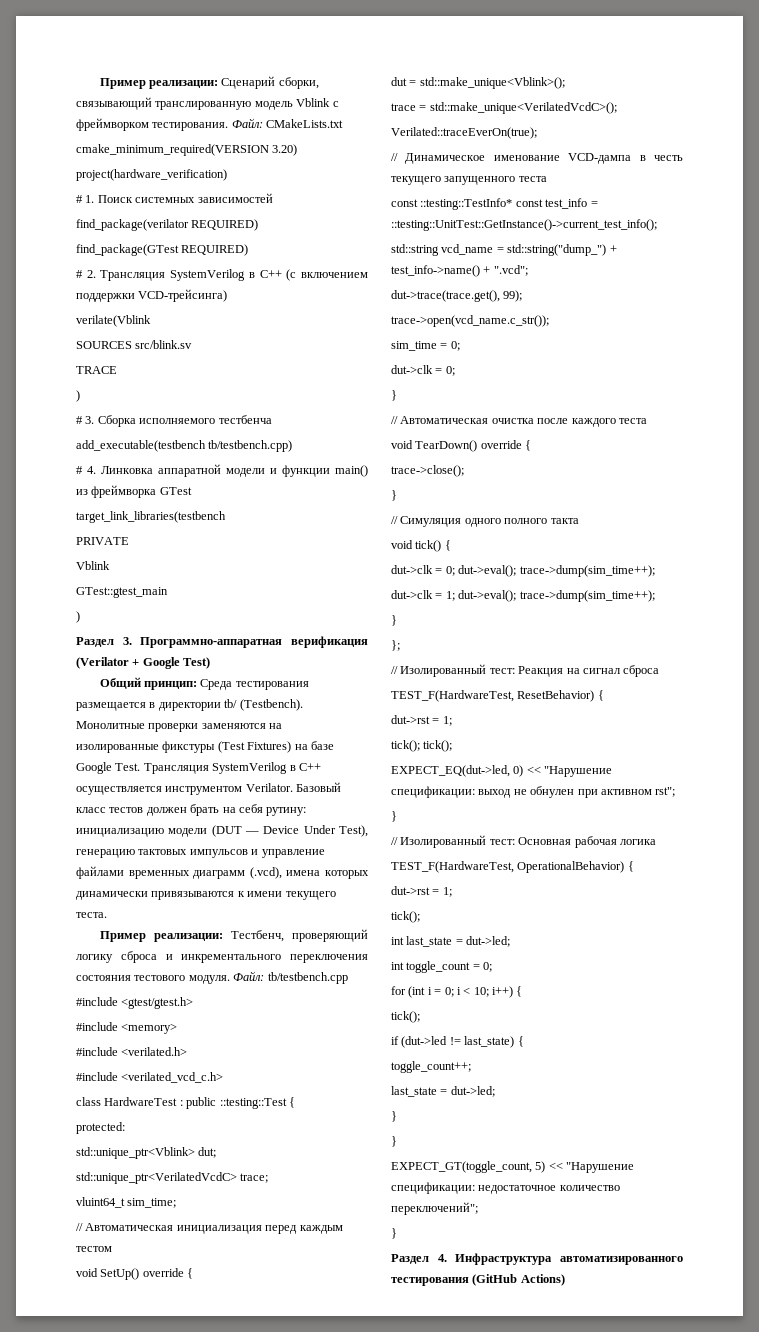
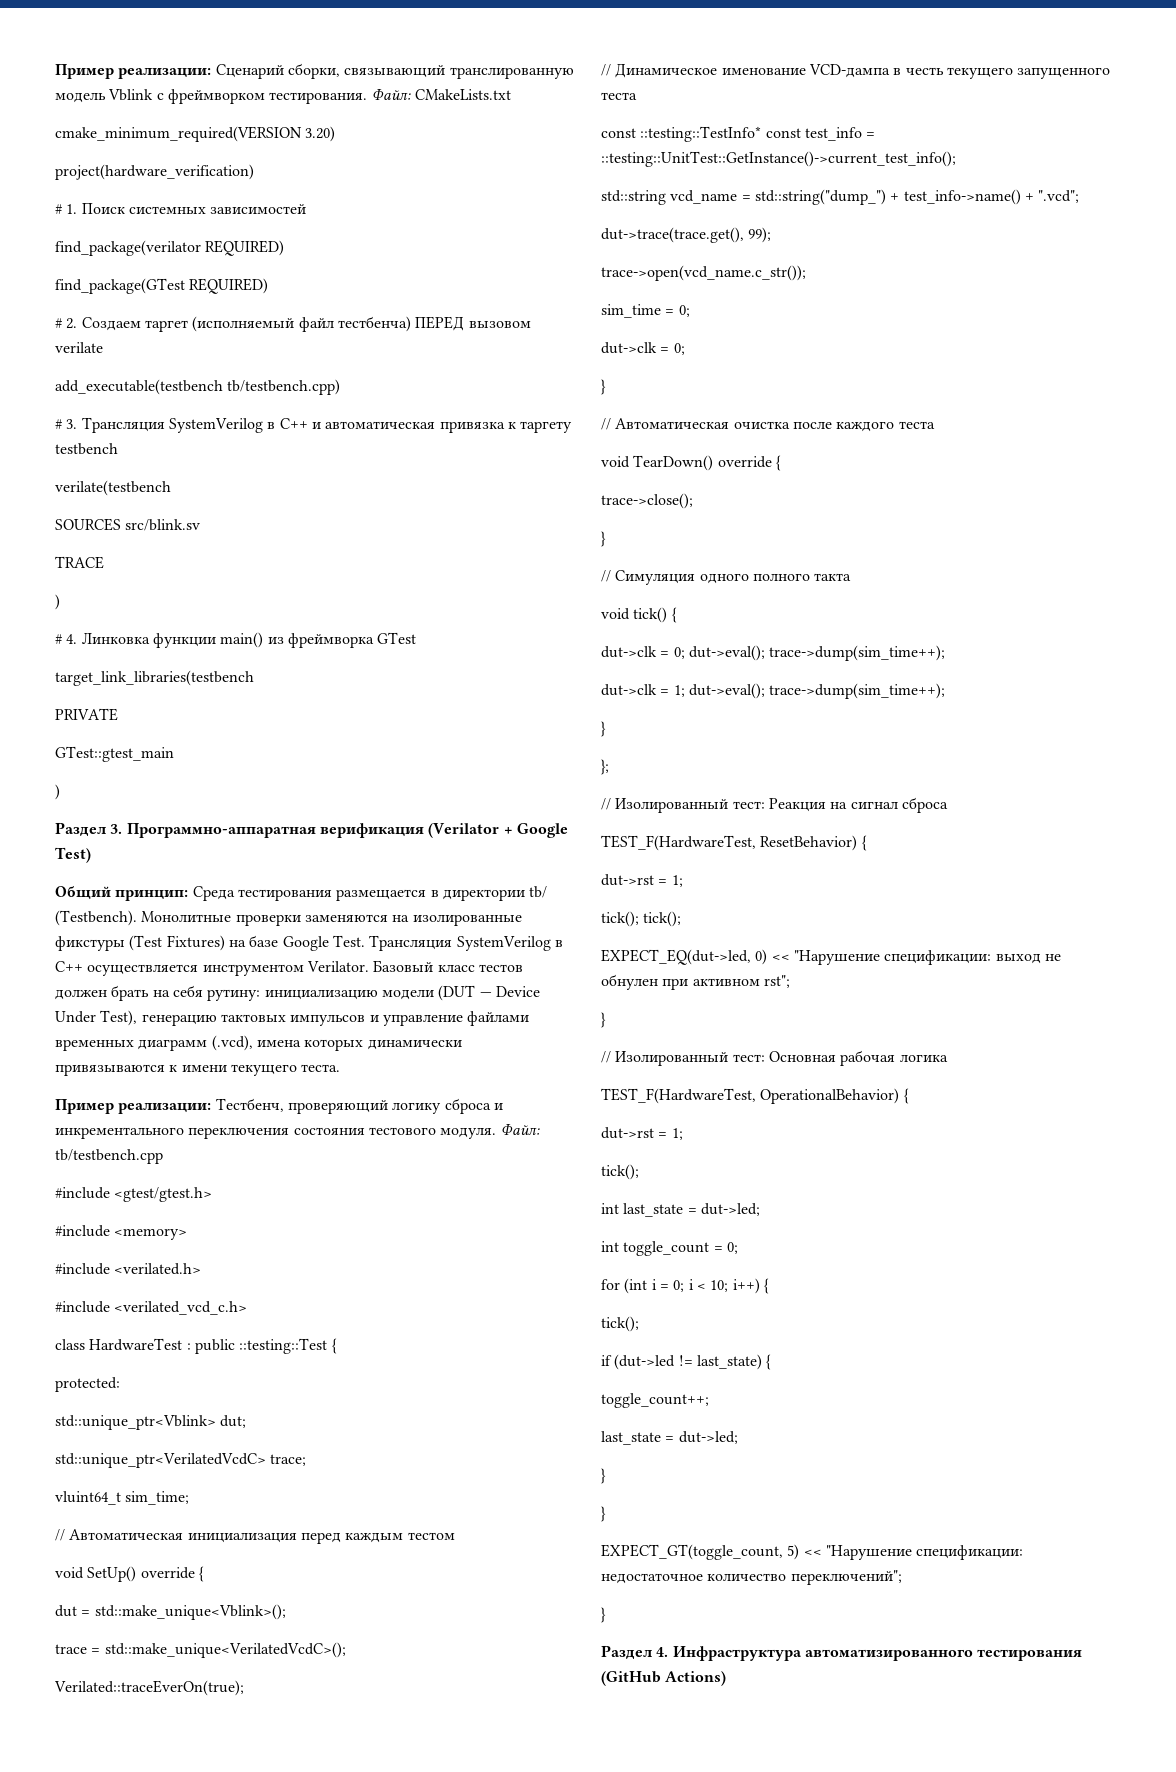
[100,269,368,281] [76,289,228,302] [76,315,151,327] [76,340,193,349] [76,366,117,374] [76,390,80,402] [76,415,272,427] [76,440,293,452] Трансляция SystemVerilog в C++ (с включением поддержки VCD-трейсинга) // verilate(Vblink // SOURCES src/blink.sv // TRACE // ) // # 3. Сборка исполняемого тестбенча // add_executable(testbench tb/testbench.cpp) -> [81,316,531,332] [55,342,103,353] [55,379,341,395] [55,417,573,433] [55,443,118,455] [55,480,171,496] [55,518,201,531] [55,556,104,569] [55,594,60,610] Создаем таргет (исполняемый файл тестбенча) ПЕРЕД вызовом verilate // add_executable(testbench tb/testbench.cpp) // # 3. Трансляция SystemVerilog в C++ и автоматическая привязка к таргету testbench // verilate(testbench // SOURCES src/blink.sv // TRACE // )
[158,464,277,477] аппаратной модели и -> (150, 638) none
[76,561,110,570] // Vblink -> (118, 714) none

